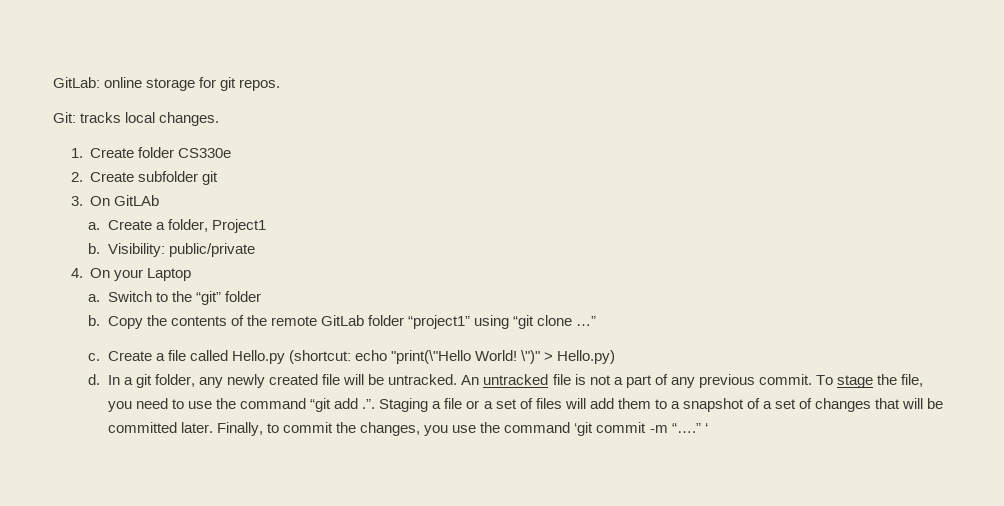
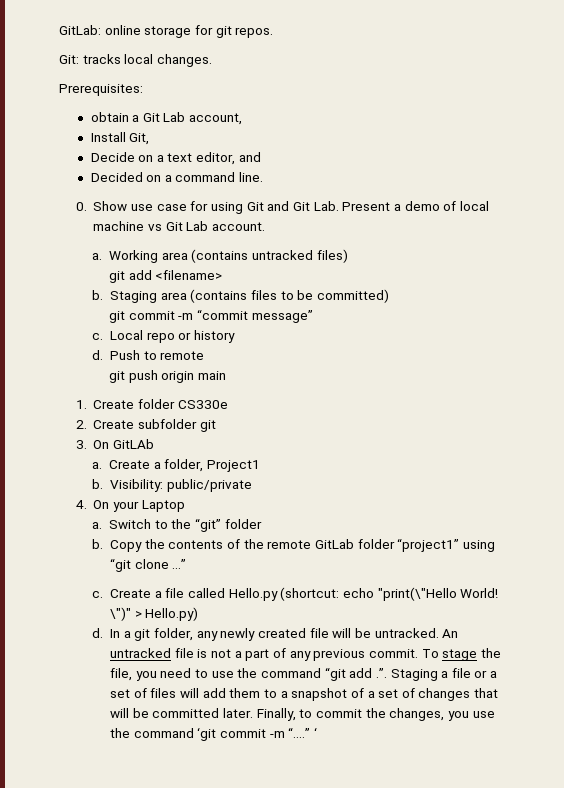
(220, 119) none -> [59,84,143,96] [90,112,243,125] [90,132,150,145] [90,152,261,165] [90,172,264,182] [75,201,489,214] [93,221,265,231] [92,249,348,263] [108,270,223,283] [92,289,389,303] [108,309,313,323] [92,330,235,343] [92,350,205,360] [108,370,226,383] // Prerequisites: // obtain a Git Lab account, // Install Git, // Decide on a text editor, and // Decided on a command line. // 0. Show use case for using Git and Git Lab. Present a demo of local machine vs Git Lab account. // a. Working area (contains untracked files) // git add <filename> // b. Staging area (contains files to be committed) // git commit -m “commit message” // c. Local repo or history // d. Push to remote // git push origin main

